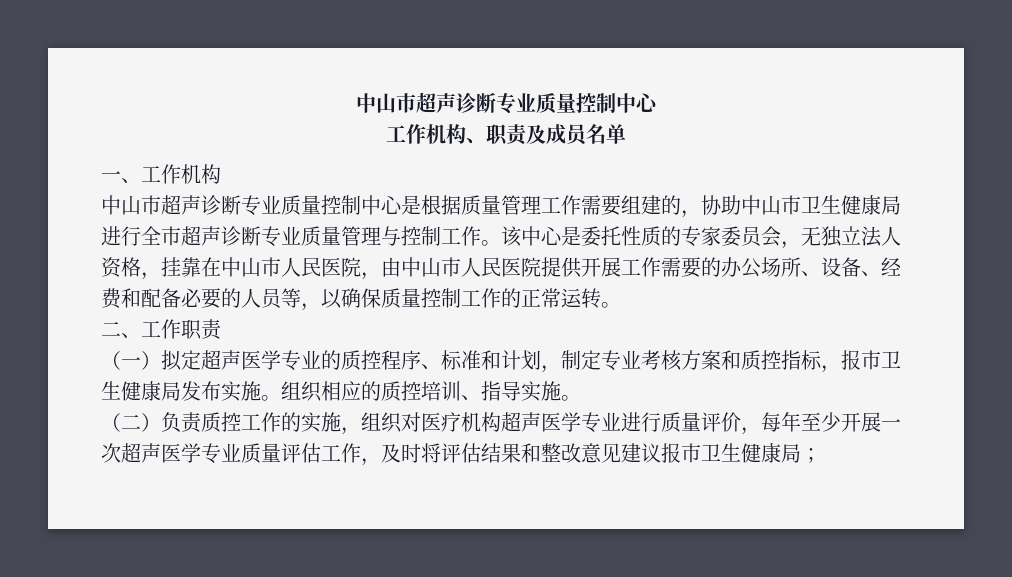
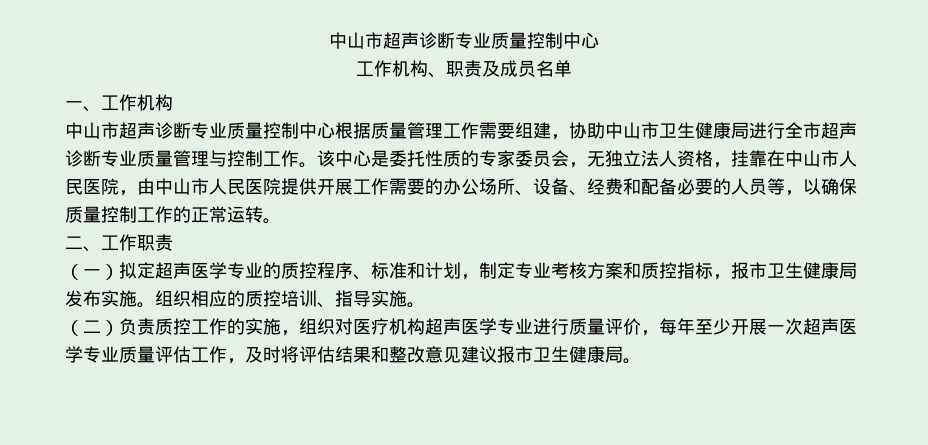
[401,195,421,215] 是 -> (335, 130) none
[661,195,681,215] 的 -> (551, 130) none
[801,448,821,463] ； -> [623,358,641,364] 。

